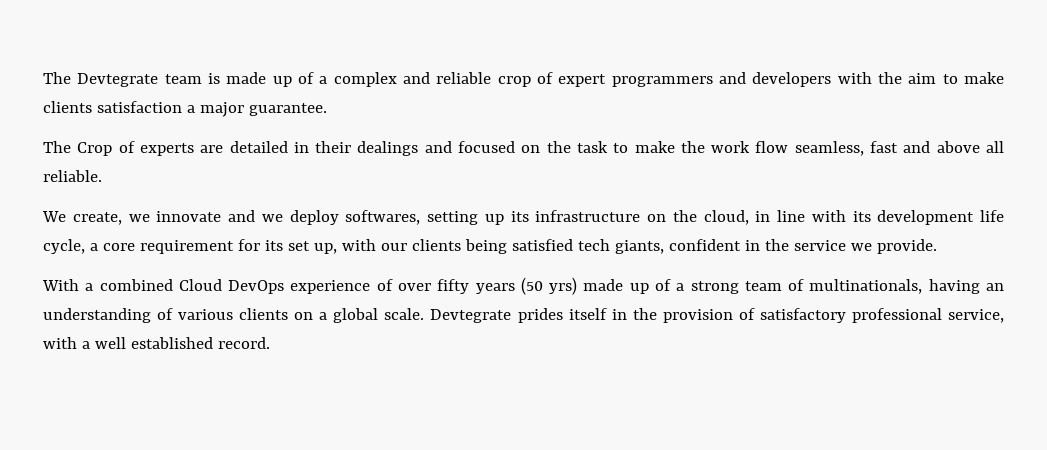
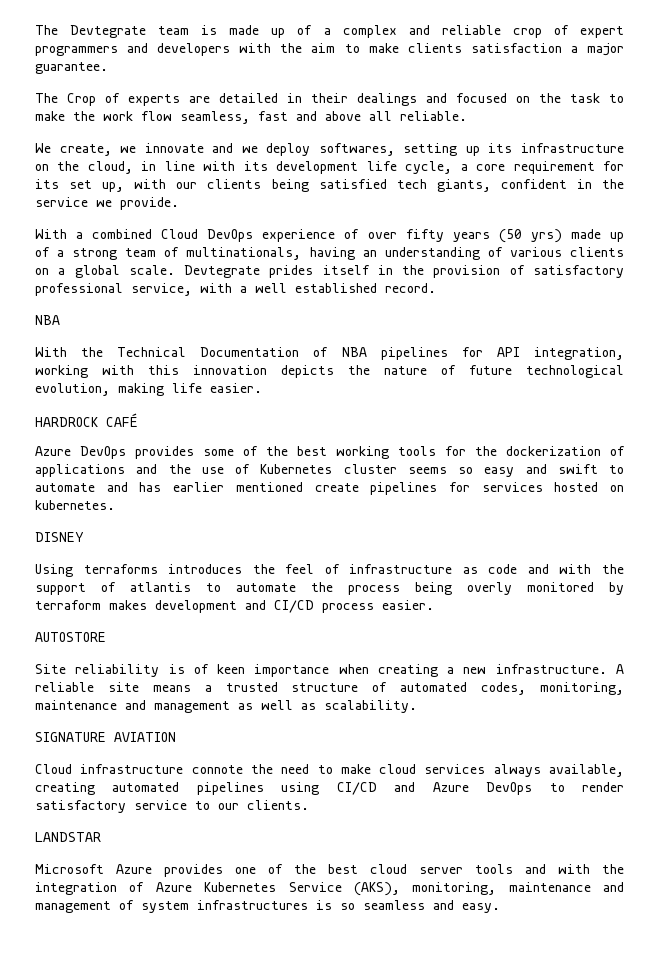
(270, 343) none -> [35,315,60,325] [35,347,624,360] [35,365,624,378] [35,383,262,396] [35,413,138,427] [35,446,625,459] [35,464,624,477] [35,482,624,495] [35,500,115,510] [35,532,84,542] [35,564,624,577] [35,582,624,595] [35,600,434,613] [35,632,106,642] [35,664,624,677] [35,682,625,695] [35,700,417,713] [35,732,176,742] [35,764,625,777] [35,782,625,795] [35,800,309,813] [35,832,101,842] [35,864,624,877] [35,882,624,896] [35,900,500,913] // NBA // With the Technical Documentation of NBA pipelines for API integration, working with this innovation depicts the nature of future technological evolution, making life easier. // HARDROCK CAFÉ // Azure DevOps provides some of the best working tools for the dockerization of applications and the use of Kubernetes cluster seems so easy and swift to automate and has earlier mentioned create pipelines for services hosted on kubernetes. // DISNEY // Using terraforms introduces the feel of infrastructure as code and with the support of atlantis to automate the process being overly monitored by terraform makes development and CI/CD process easier. // AUTOSTORE // Site reliability is of keen importance when creating a new infrastructure. A reliable site means a trusted structure of automated codes, monitoring, maintenance and management as well as scalability. // SIGNATURE AVIATION // Cloud infrastructure connote the need to make cloud services always available, creating automated pipelines using CI/CD and Azure DevOps to render satisfactory service to our clients. // LANDSTAR // Microsoft Azure provides one of the best cloud server tools and with the integration of Azure Kubernetes Service (AKS), monitoring, maintenance and management of system infrastructures is so seamless and easy.

